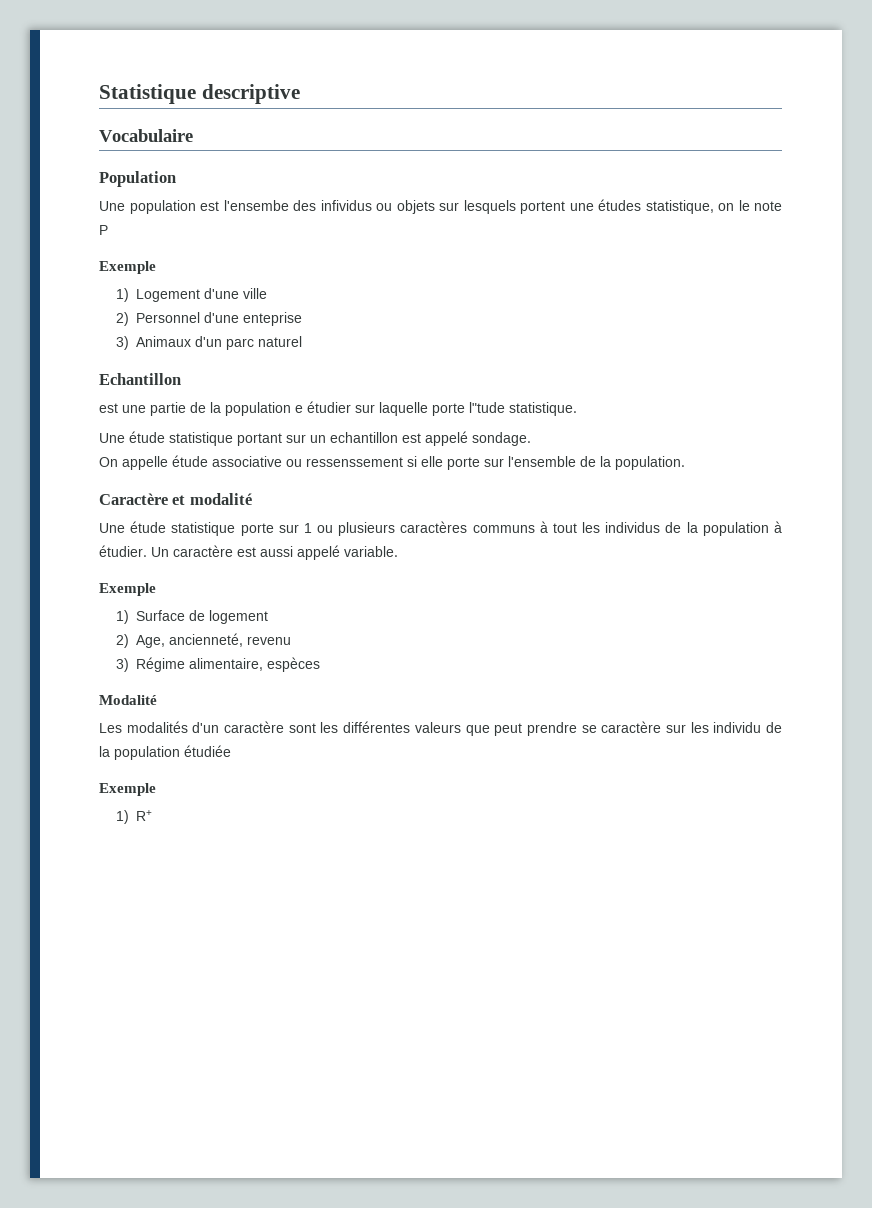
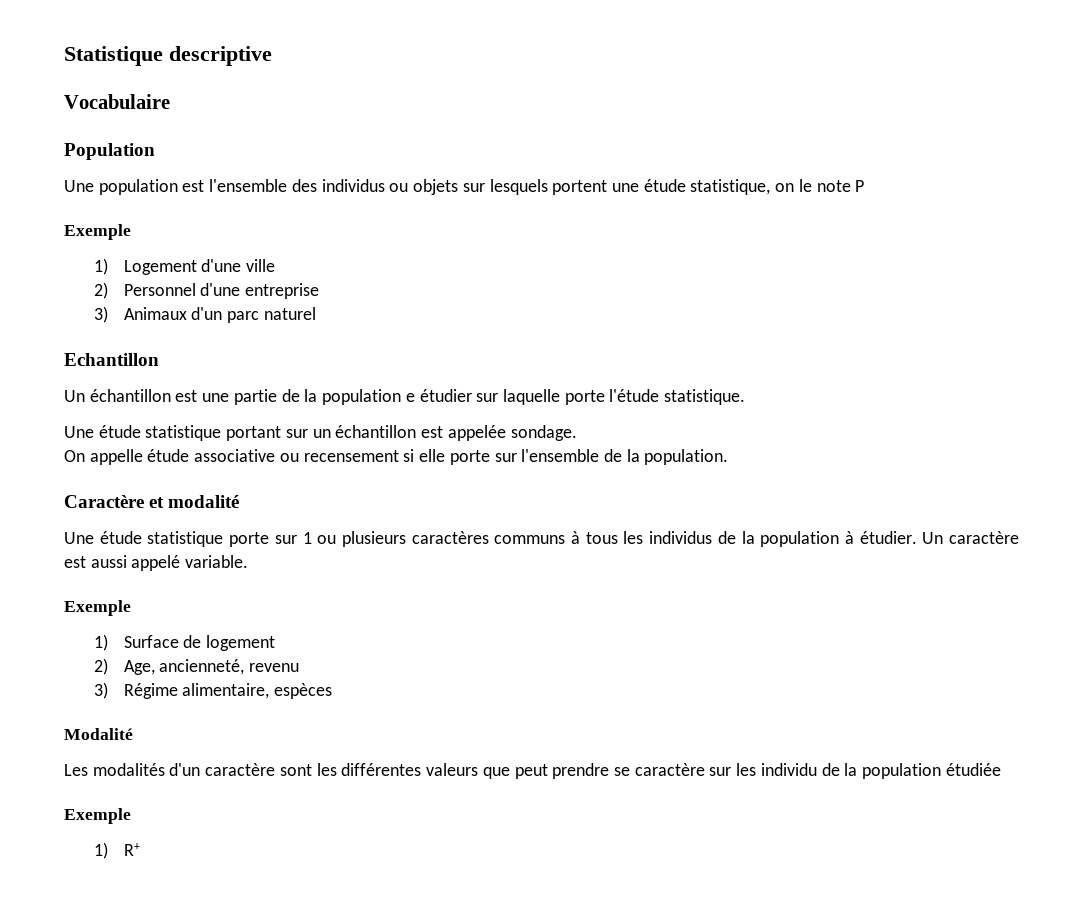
[223,200,372,211] l'ensembe des infividus -> [209,179,385,192] l'ensemble des individus
[598,199,641,211] études -> [643,179,686,192] étude
[243,312,303,326] enteprise -> [245,283,320,299] entreprise
(181, 379) none -> [64,389,171,402] Un échantillon
[469,402,505,413] l"tude -> [609,389,660,402] l'étude
[330,431,468,446] echantillon est appelé -> [335,425,506,441] échantillon est appelée
[306,457,403,467] ressenssement -> [303,450,399,462] recensement
[552,523,577,533] tout -> [585,532,618,544] tous

